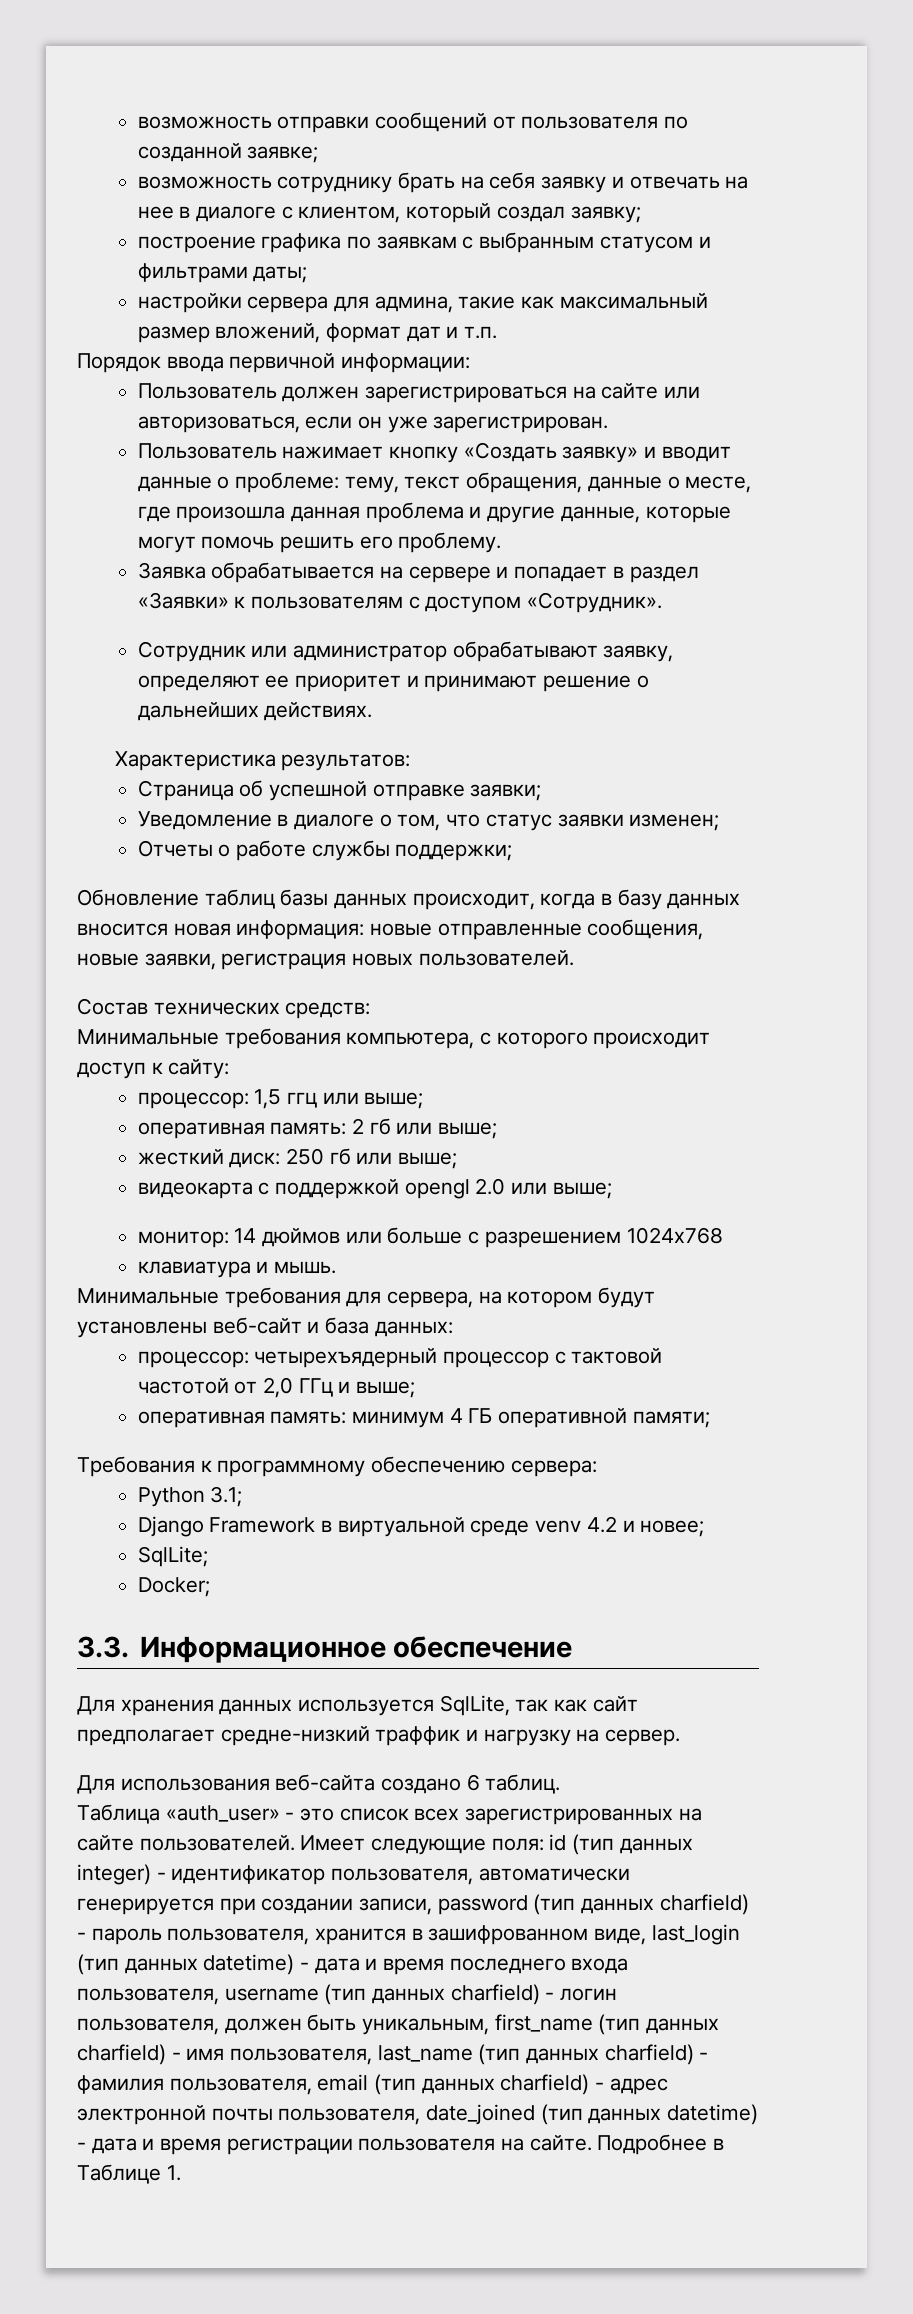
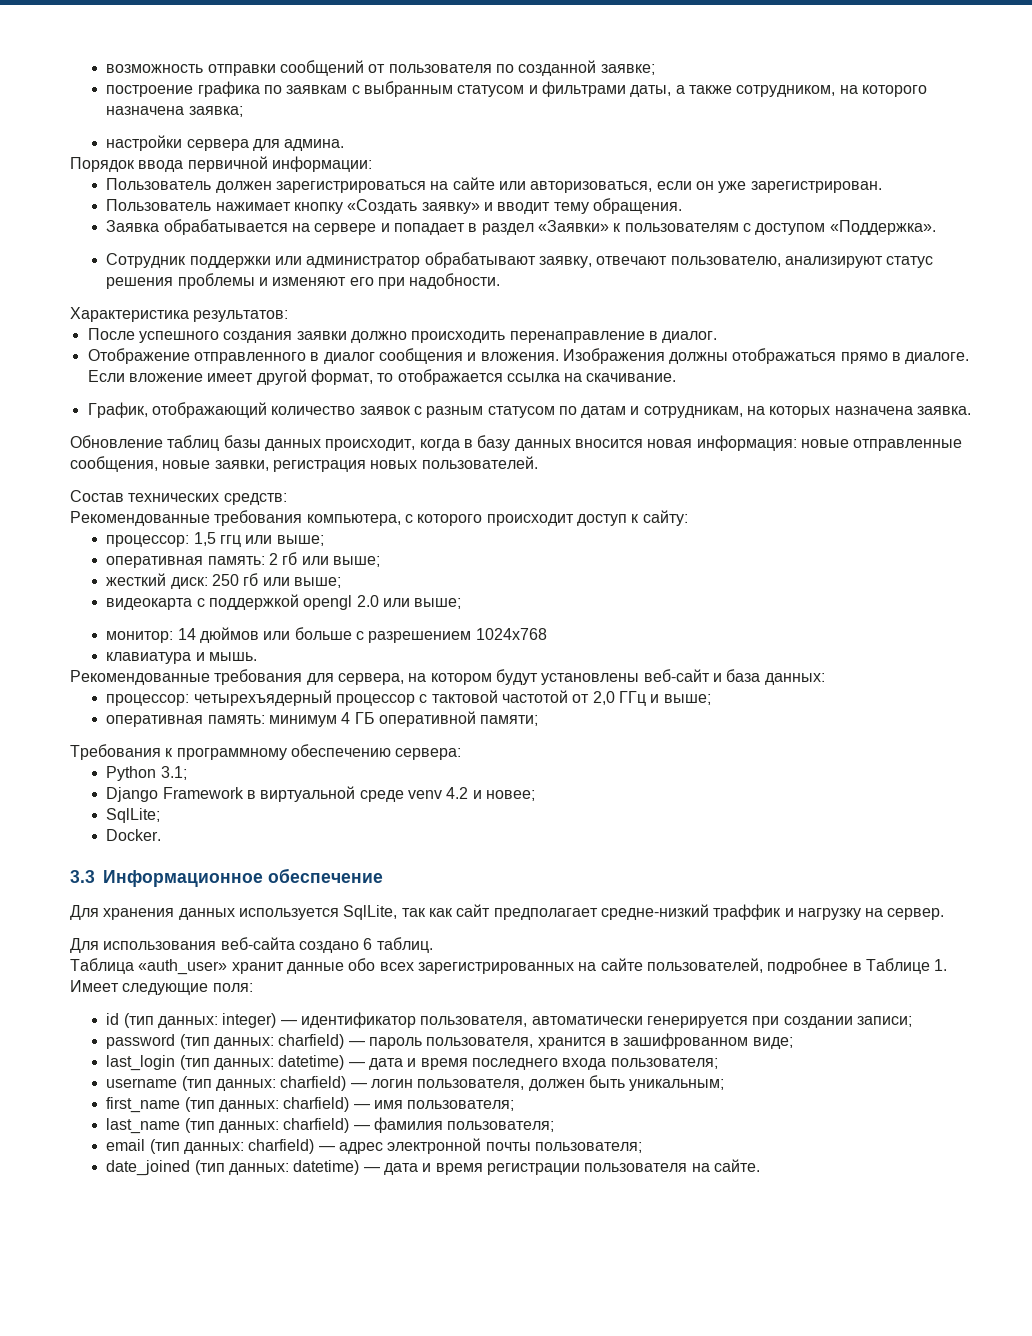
[137,172,749,193] [137,203,641,223] // возможность сотруднику брать на себя заявку и отвечать на нее в диалоге с клиентом, который создал заявку; -> (655, 69) none
[253,266,308,283] [137,293,708,313] [137,323,498,343] даты; // настройки сервера для админа, такие как максимальный размер вложений, формат дат и т.п. -> [630,85,927,97] [106,106,243,117] [106,135,345,151] даты, а также сотрудником, на которого назначена заявка; // настройки сервера для админа.
[137,472,752,493] [137,502,731,523] [137,532,502,553] данные о проблеме: тему, текст обращения, данные о месте, где произошла данная проблема и другие данные, которые могут помочь решить его проблему. -> [553,198,683,214] тему обращения.
[527,592,663,613] «Сотрудник». -> [829,220,936,235] «Поддержка».
(246, 651) none -> [189,256,271,268] поддержки
[137,675,649,692] [137,702,373,721] [114,751,411,771] [137,780,542,801] [137,811,720,831] [137,840,513,861] определяют ее приоритет и принимают решение о дальнейших действиях. // Характеристика результатов: // Страница об успешной отправке заявки; // Уведомление в диалоге о том, что статус заявки изменен; // Отчеты о работе службы поддержки; -> [596,256,934,268] [106,273,501,289] [70,307,289,322] [87,328,718,343] [87,348,970,364] [87,369,677,385] [87,402,972,418] отвечают пользователю, анализируют статус решения проблемы и изменяют его при надобности. // Характеристика результатов: // После успешного создания заявки должно происходить перенаправление в диалог. // Отображение отправленного в диалог сообщения и вложения. Изображения должны отображаться прямо в диалоге. Если вложение имеет другой формат, то отображается ссылка на скачивание. // График, отображающий количество заявок с разным статусом по датам и сотрудникам, на которых назначена заявка.
[77,1029,219,1045] Минимальные -> [70,511,210,526] Рекомендованные
[77,1288,219,1304] Минимальные -> [70,670,210,685] Рекомендованные
[137,1577,210,1597] [77,1636,129,1658] Docker; // 3.3. -> [106,829,162,841] [70,870,95,883] Docker. // 3.3
[285,1808,409,1821] - это список -> [231,958,376,974] хранит данные обо
[139,1835,295,1851] пользователей. -> [646,958,948,974] пользователей, подробнее в Таблице 1.
(544, 1844) none -> (253, 987) //
[619,1838,693,1854] [77,1864,166,1885] данных integer) - -> [158,1013,297,1028] данных: integer) —
[359,1898,433,1915] записи, -> [857,1016,913,1027] записи; //
[581,1894,749,1915] [77,1932,86,1940] данных charfield) - -> [214,1034,365,1049] данных: charfield) —
[594,1928,647,1945] виде, -> [752,1037,793,1049] виде; //
[124,1954,310,1975] данных datetime) - -> [214,1055,365,1070] данных: datetime) —
[77,1988,219,2005] пользователя, -> [610,1058,718,1069] пользователя; //
[372,1984,555,2005] данных charfield) - -> [216,1076,367,1091] данных: charfield) —
[362,2018,490,2035] уникальным, -> [629,1079,725,1091] уникальным; //
[646,2018,720,2034] [77,2044,709,2065] [77,2074,605,2095] данных charfield) - имя пользователя, last_name (тип данных charfield) - фамилия пользователя, email (тип данных charfield) - -> [219,1097,515,1112] [106,1117,555,1134] [106,1139,335,1154] данных: charfield) — имя пользователя; // last_name (тип данных: charfield) — фамилия пользователя; // email (тип данных: charfield) —
[278,2108,421,2125] пользователя, -> [535,1142,643,1153] пользователя; //
[588,2104,759,2125] [77,2142,86,2150] данных datetime) - -> [229,1160,380,1175] данных: datetime) —
[597,2134,725,2155] [77,2164,181,2184] Подробнее в Таблице 1. -> (761, 1165) none

